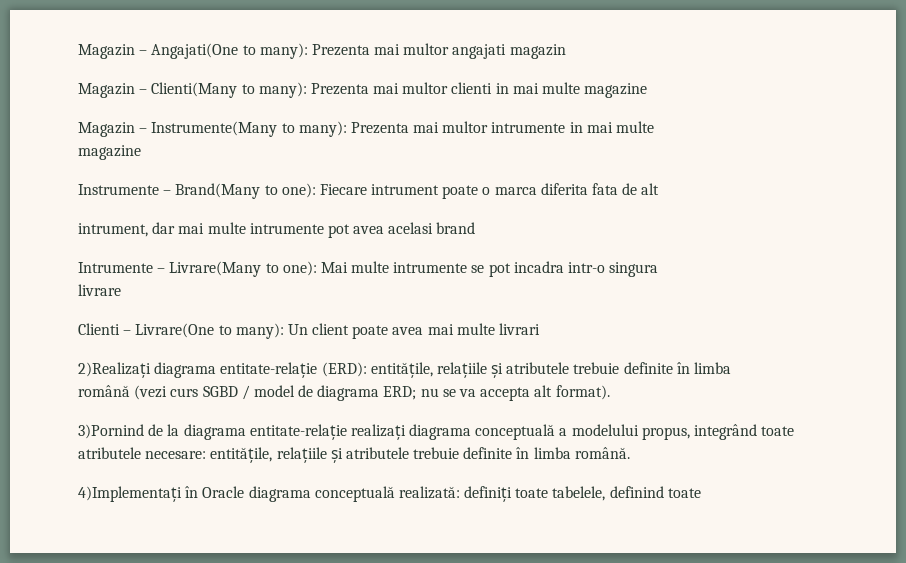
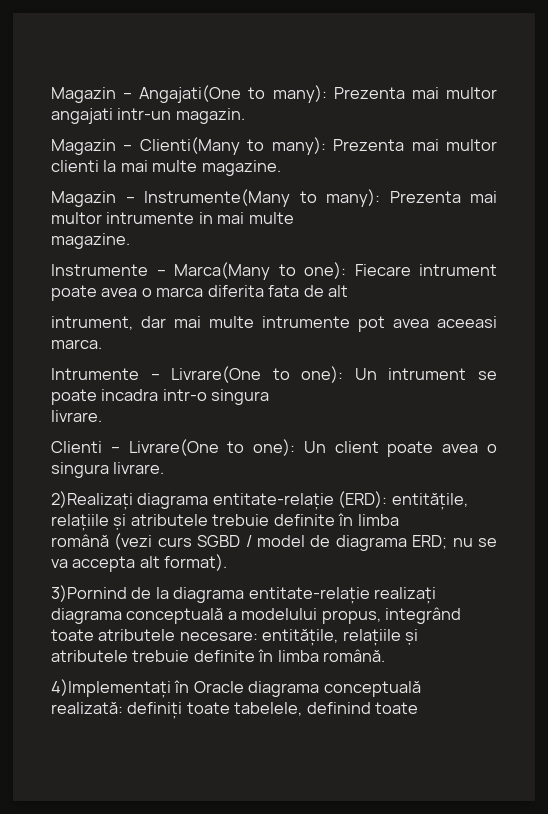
[509,44,566,59] magazin -> [117,108,245,124] intr-un magazin.
[495,82,648,98] in mai multe magazine -> [103,160,281,176] la mai multe magazine.
[78,145,141,160] magazine -> [51,233,130,249] magazine.
[175,183,261,199] Brand(Many -> [174,262,270,280] Marca(Many
(479, 192) none -> [101,288,138,297] avea
[388,222,476,234] acelasi brand -> [437,316,497,328] [51,339,102,349] aceeasi marca.
[169,261,511,277] Livrare(Many to one): Mai multe intrumente se pot -> [171,366,497,383] [51,389,97,405] Livrare(One to one): Un intrument se poate
[78,284,121,296] livrare -> [51,410,102,422] livrare.
[235,323,284,339] many): -> [253,439,296,456] one):
[427,323,541,335] mai multe livrari -> [487,444,497,453] [51,462,165,478] o singura livrare.

